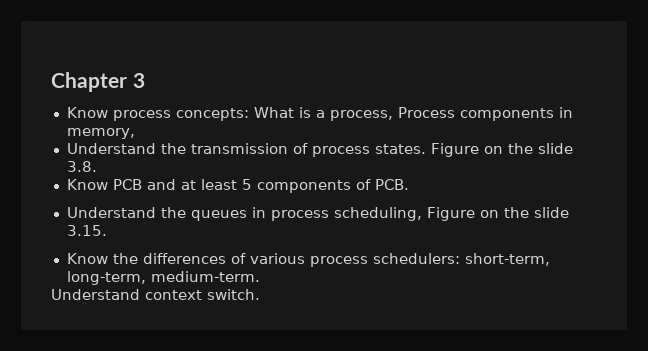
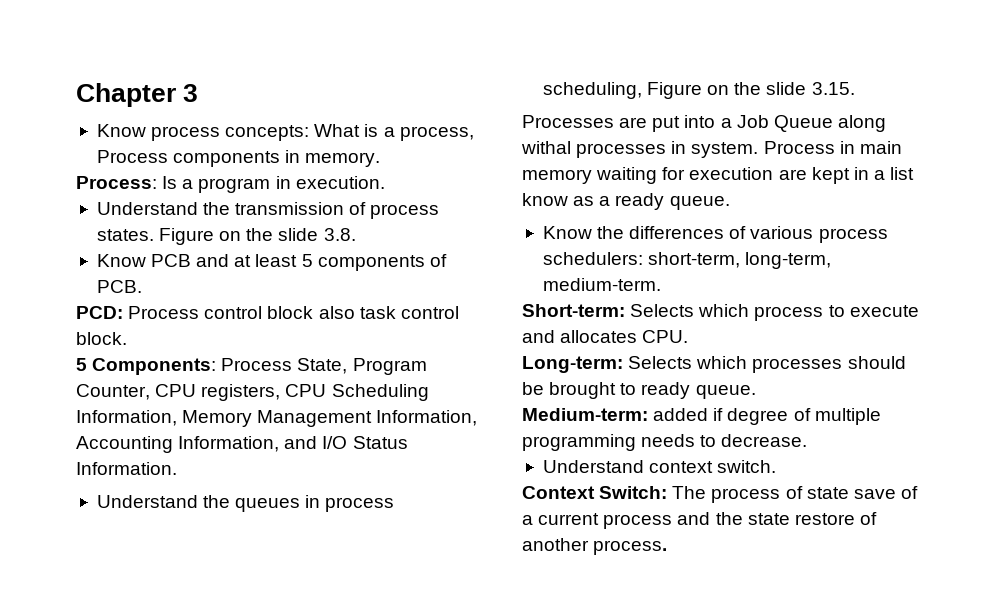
[66,128,135,139] memory, -> [305,152,381,167] [76,176,385,193] memory. // Process: Is a program in execution.
(409, 184) none -> [76,306,459,319] [76,332,127,345] [76,358,427,375] [76,384,429,401] [76,410,478,427] [76,436,408,453] [76,462,177,475] // PCD: Process control block also task control block. // 5 Components: Process State, Program Counter, CPU registers, CPU Scheduling Information, Memory Management Information, Accounting Information, and I/O Status Information.
(107, 230) none -> [522,115,886,132] [521,141,902,158] [522,167,915,184] [522,193,730,210] // Processes are put into a Job Queue along withal processes in system. Process in main memory waiting for execution are kept in a list know as a ready queue.
[51,289,260,300] Understand context switch. -> [522,304,919,321] [522,330,689,343] [522,356,906,373] [522,382,756,399] [522,408,881,425] [522,434,808,451] [542,460,777,473] [522,486,918,503] [522,512,877,529] [522,538,668,555] Short-term: Selects which process to execute and allocates CPU. // Long-term: Selects which processes should be brought to ready queue. // Medium-term: added if degree of multiple programming needs to decrease. // Understand context switch. // Context Switch: The process of state save of a current process and the state restore of another process.

